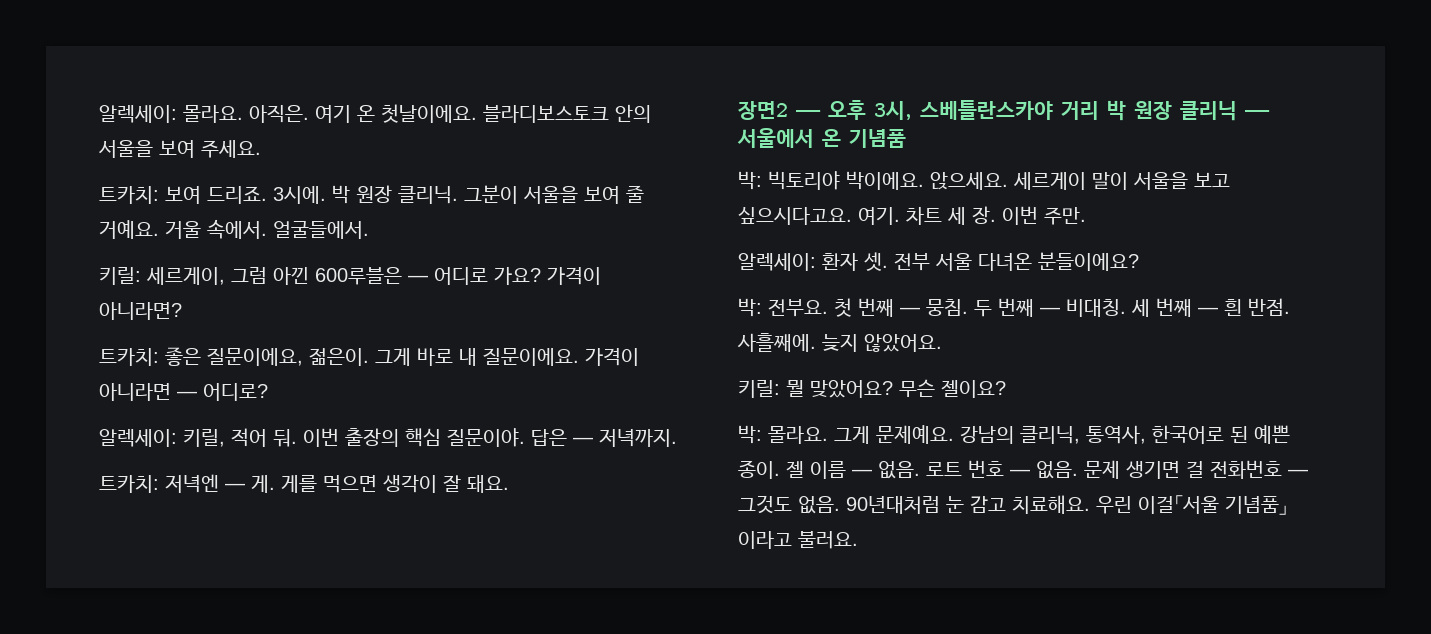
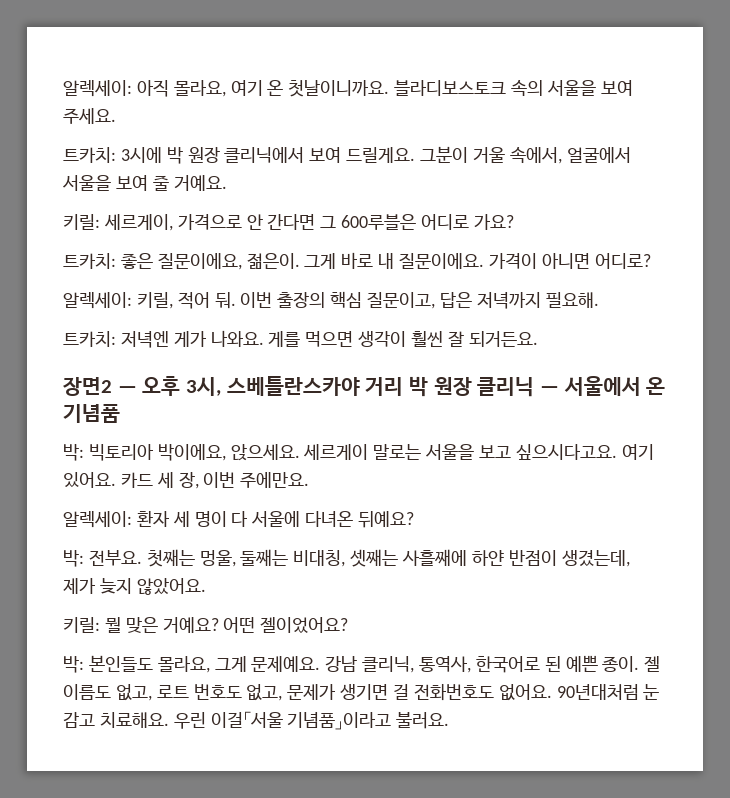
[99,104,651,123] [98,140,261,158] [99,185,518,204] 알렉세이: 몰라요. 아직은. 여기 온 첫날이에요. 블라디보스토크 안의 서울을 보여 주세요. // 트카치: 보여 드리죠. 3시에. 박 원장 클리닉. 그분이 -> [63,80,633,97] [63,108,116,124] [63,146,631,164] 알렉세이: 아직 몰라요, 여기 온 첫날이니까요. 블라디보스토크 속의 서울을 보여 주세요. // 트카치: 3시에 박 원장 클리닉에서 보여 드릴게요. 그분이 거울 속에서, 얼굴에서
[165,219,369,239] 거울 속에서. 얼굴들에서. -> (227, 183) none
[231,267,428,285] 그럼 아낀 600루블은 — -> [177,214,417,230] 가격으로 안 간다면 그 600루블은
[547,267,601,285] [99,302,182,320] 가격이 아니라면? -> (514, 222) none
[99,383,197,401] 아니라면 — -> [541,253,590,269] 아니면
[447,428,677,447] 질문이야. 답은 — 저녁까지. -> [367,292,599,309] 질문이고, 답은 저녁까지 필요해.
[225,475,275,493] — 게. -> [173,330,264,347] 게가 나와요.
[443,475,509,493] 잘 돼요. -> [411,331,538,347] 훨씬 잘 되거든요.
[768,171,924,190] 빅토리야 박이에요. -> [88,444,226,461] 빅토리아 박이에요,
[1092,172,1128,190] 말이 -> [373,444,422,460] 말로는
[858,206,1086,225] [738,252,1139,271] [738,298,1290,317] [737,333,816,352] 여기. 차트 세 장. 이번 주만. // 알렉세이: 환자 셋. 전부 서울 다녀온 분들이에요? // 박: 전부요. 첫 번째 — 뭉침. 두 번째 — 비대칭. 세 번째 — 흰 반점. 사흘째에. -> [621,444,654,460] [63,472,310,489] [63,510,415,528] [63,549,630,567] [63,578,96,594] 여기 있어요. 카드 세 장, 이번 주에만요. // 알렉세이: 환자 세 명이 다 서울에 다녀온 뒤예요? // 박: 전부요. 첫째는 멍울, 둘째는 비대칭, 셋째는 사흘째에 하얀 반점이 생겼는데, 제가
[810,379,1006,398] [738,425,828,444] 맞았어요? 무슨 젤이요? // 박: 몰라요. -> [125,617,349,634] [63,655,210,673] 맞은 거예요? 어떤 젤이었어요? // 박: 본인들도 몰라요,
[960,426,1014,444] 강남의 -> [325,656,358,672] 강남
[810,460,1308,479] [738,495,840,514] 이름 — 없음. 로트 번호 — 없음. 문제 생기면 걸 전화번호 — 그것도 없음. -> [63,683,552,701] 이름도 없고, 로트 번호도 없고, 문제가 생기면 걸 전화번호도 없어요.

